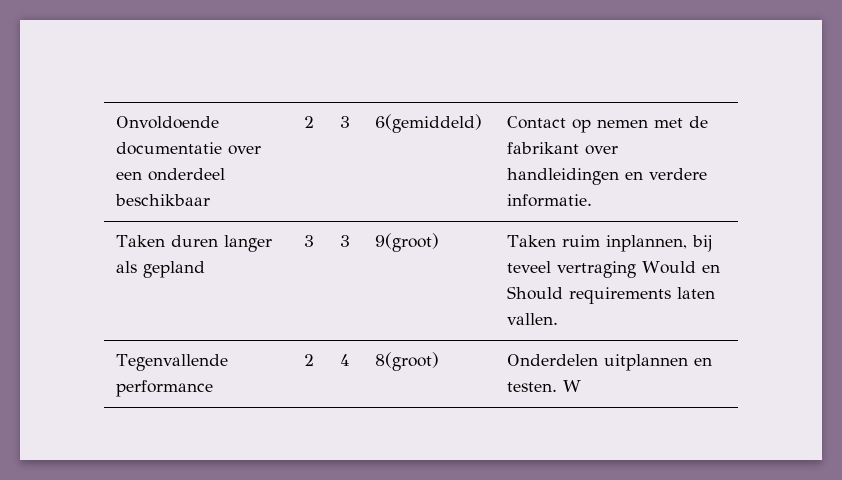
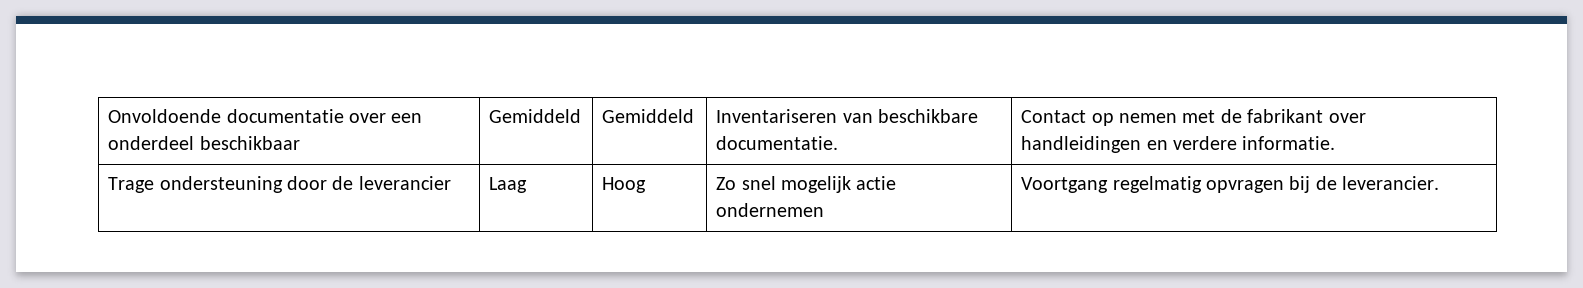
[304,116,315,128] [340,116,351,128] [375,114,483,133] 2 | 3 | 6(gemiddeld) -> [489,109,582,123] [602,109,695,123] [716,109,979,123] [716,136,839,150] Gemiddeld | Gemiddeld | Inventariseren van beschikbare documentatie.
[116,235,273,252] [116,261,206,278] [304,235,315,247] [340,235,351,247] [375,233,440,252] [507,235,713,252] [507,261,721,278] [507,286,716,304] [507,313,559,325] [116,354,229,371] [116,380,214,397] [304,354,315,366] [340,354,351,366] [375,352,440,371] [507,354,713,371] [507,380,582,392] Taken duren langer als gepland | 3 | 3 | 9(groot) | Taken ruim inplannen, bij teveel vertraging Would en Should requirements laten vallen. // Tegenvallende performance | 2 | 4 | 8(groot) | Onderdelen uitplannen en testen. W -> [108,176,451,193] [489,177,528,193] [602,177,647,193] [716,176,897,193] [716,203,825,217] [1021,176,1440,193] Trage ondersteuning door de leverancier | Laag | Hoog | Zo snel mogelijk actie ondernemen | Voortgang regelmatig opvragen bij de leverancier.

